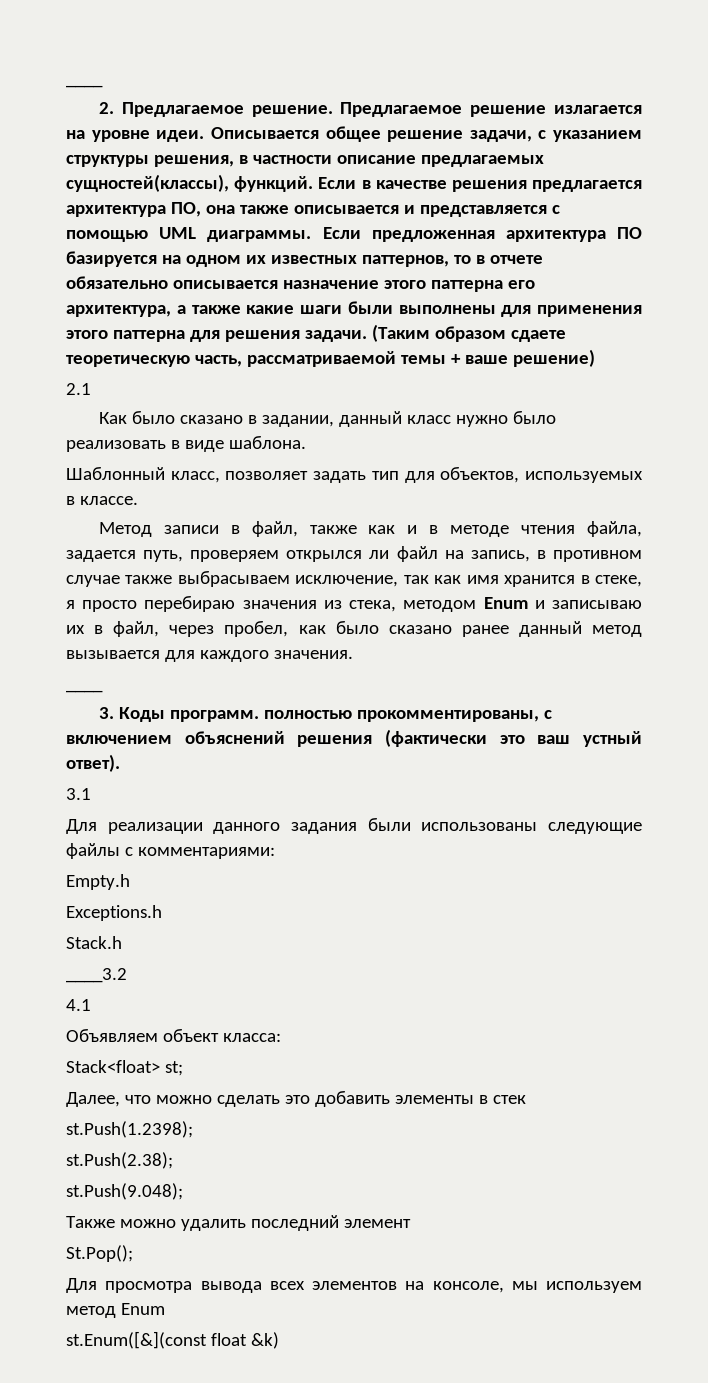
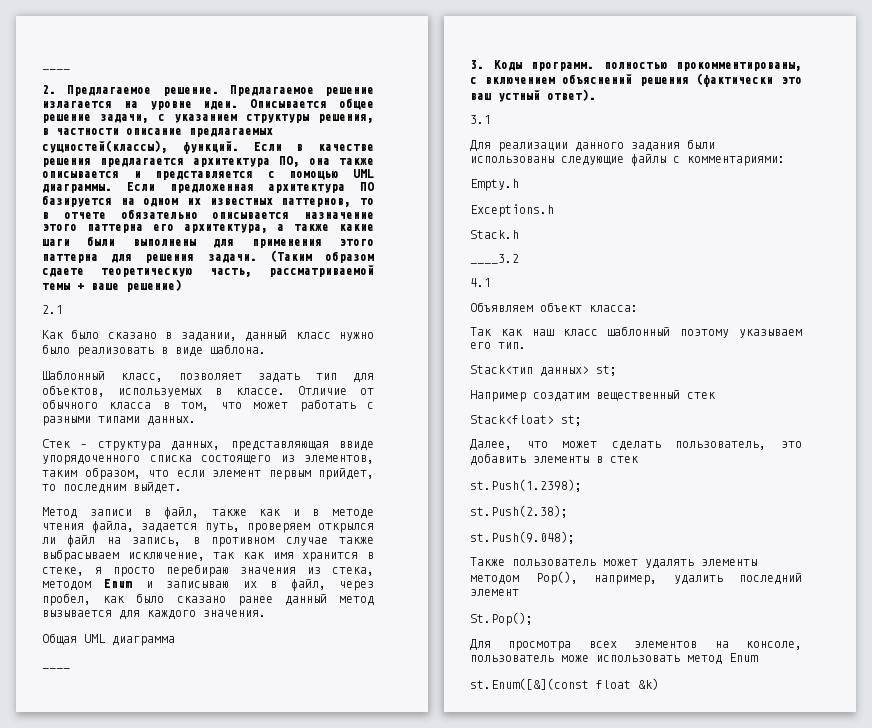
(138, 500) none -> [297,386,374,395] [42,399,374,412] [42,416,196,426] [42,439,374,451] [42,455,374,465] [42,467,374,480] [42,482,182,494] Отличие от обычного класса в том, что может работать с разными типами данных. // Стек – структура данных, представляющая ввиде упорядоченного списка состоящего из элементов, таким образом, что если элемент первым прийдет, то последним выйдет.
(353, 654) none -> [42,633,175,646] // Общая UML диаграмма
(281, 1037) none -> [470,326,802,338] [470,342,526,349] [470,365,617,377] [470,390,715,402] // Так как наш класс шаблонный поэтому указываем его тип. // Stack<тип данных> st; // Например создатим вещественный стек
[155,1095,280,1107] можно сделать -> [562,441,767,451] может сделать пользователь,
[119,1219,176,1228] можно -> [512,559,757,569] [470,571,657,585] пользователь может удалять элементы методом Pop(), например,
[200,1281,262,1293] вывода -> (572, 646) none
[511,1281,642,1293] мы используем -> [470,655,680,662] пользователь може использовать

